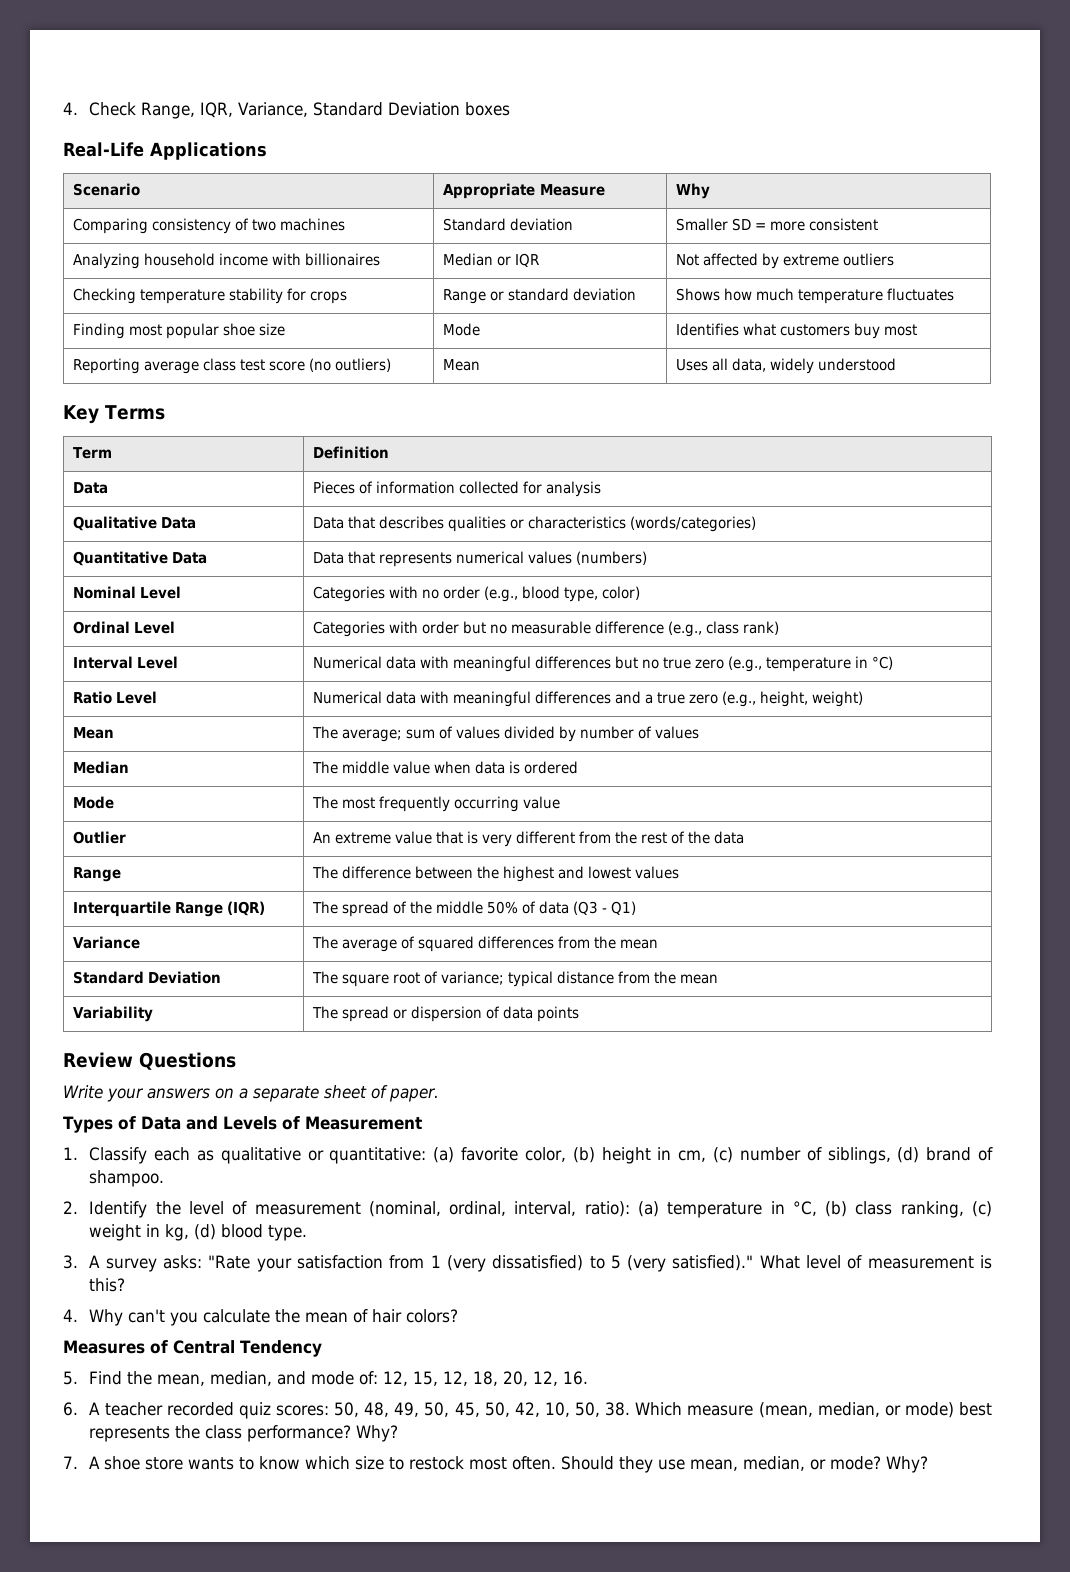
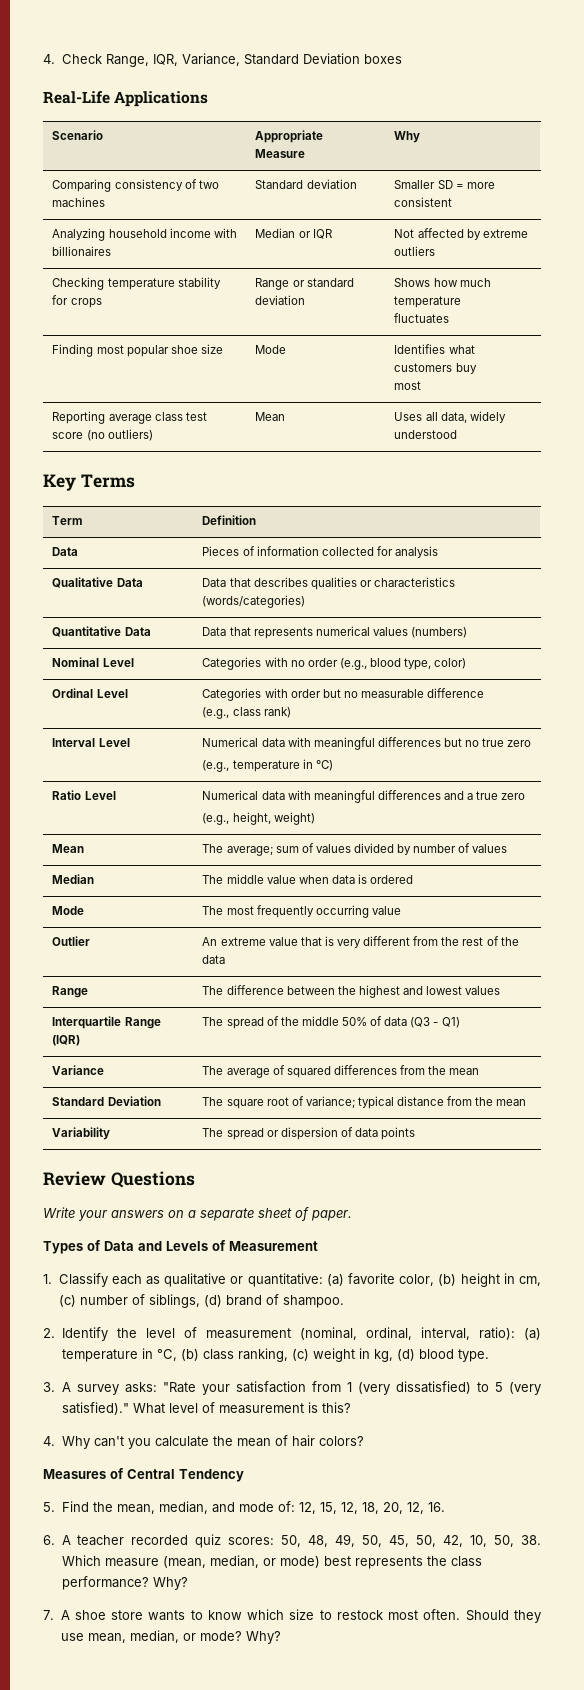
(883, 296) none -> (462, 302) //
(880, 331) none -> (477, 368) //
(664, 627) none -> (485, 693) //
(725, 664) none -> (532, 743) //
(719, 699) none -> (526, 796) //

